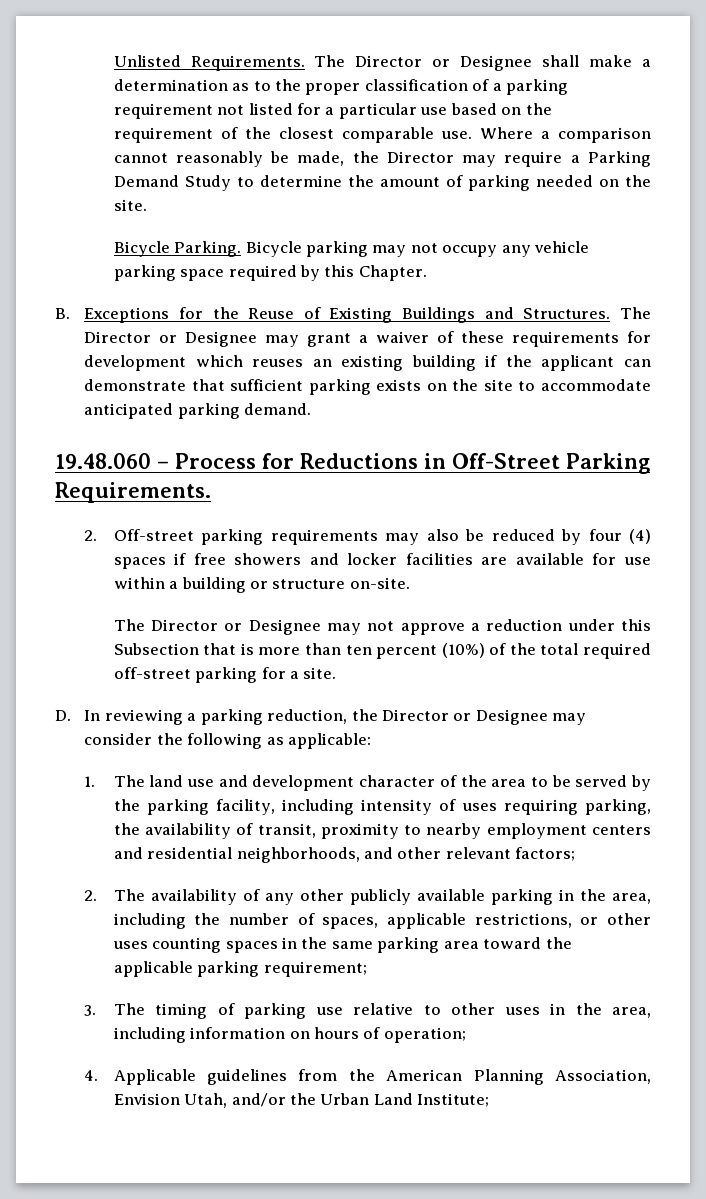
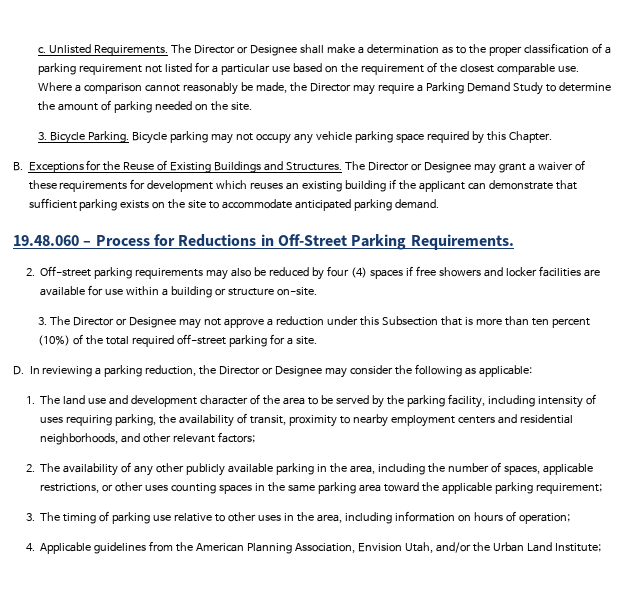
(113, 61) none -> [38,47,47,53] c.
(147, 205) none -> [38,132,48,140] 3.
(410, 583) none -> [38,317,48,325] 3.

